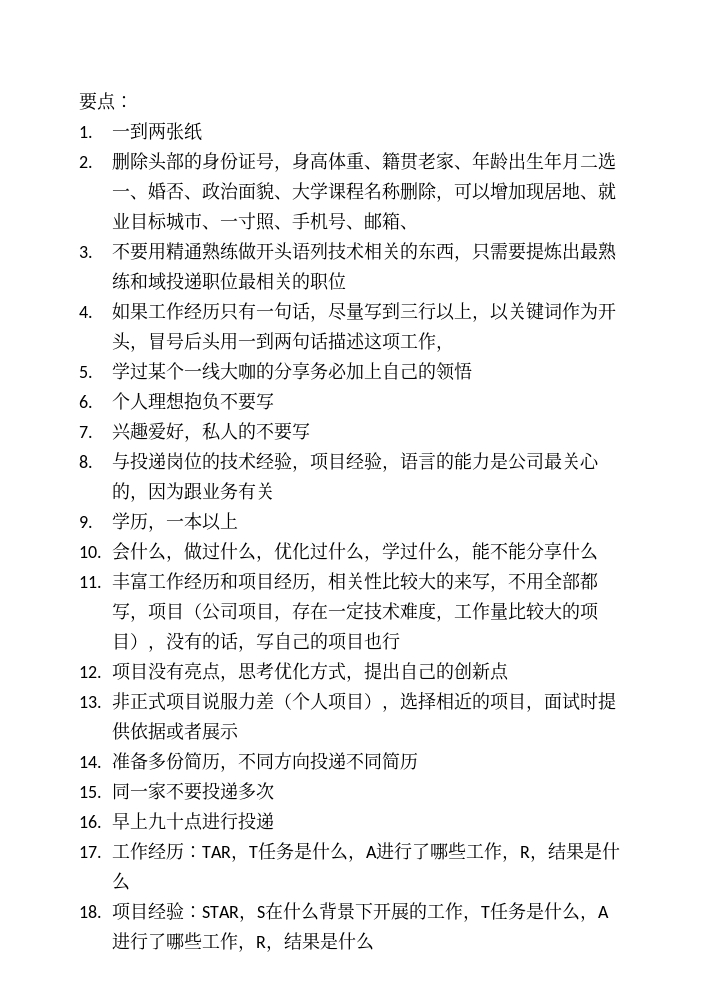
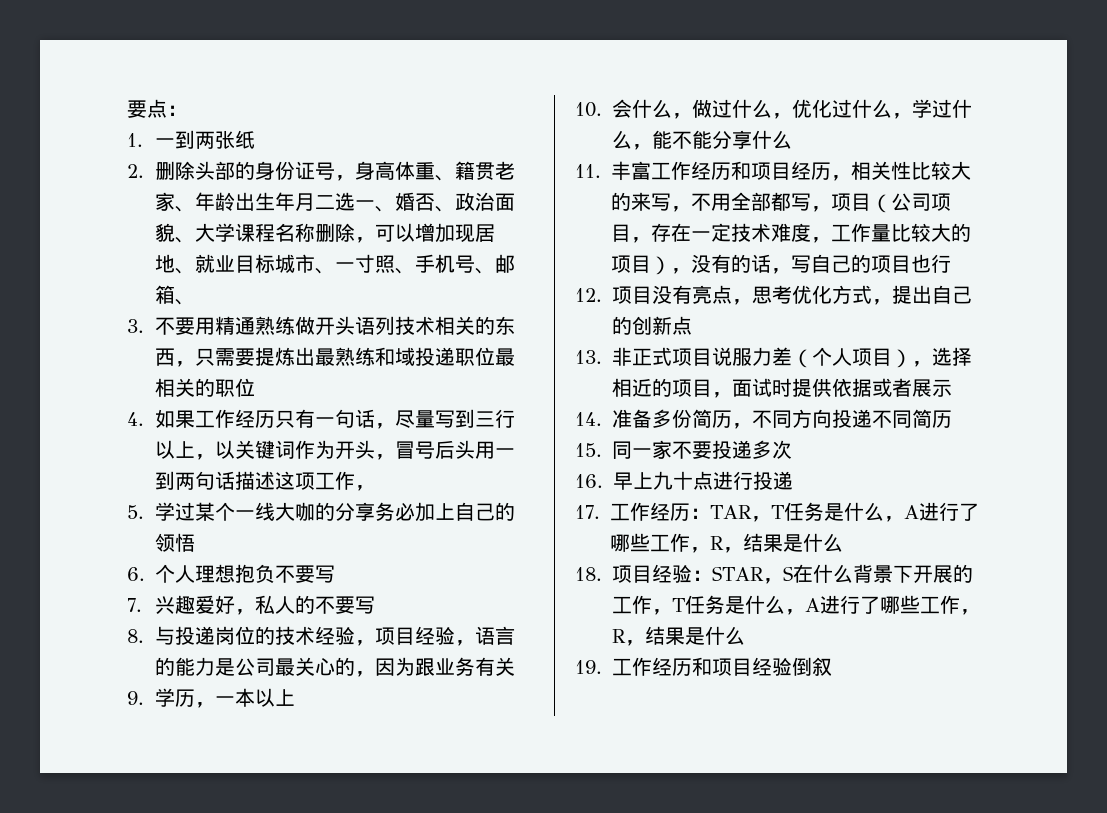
(375, 941) none -> [575,657,832,676] // 19.工作经历和项目经验倒叙

